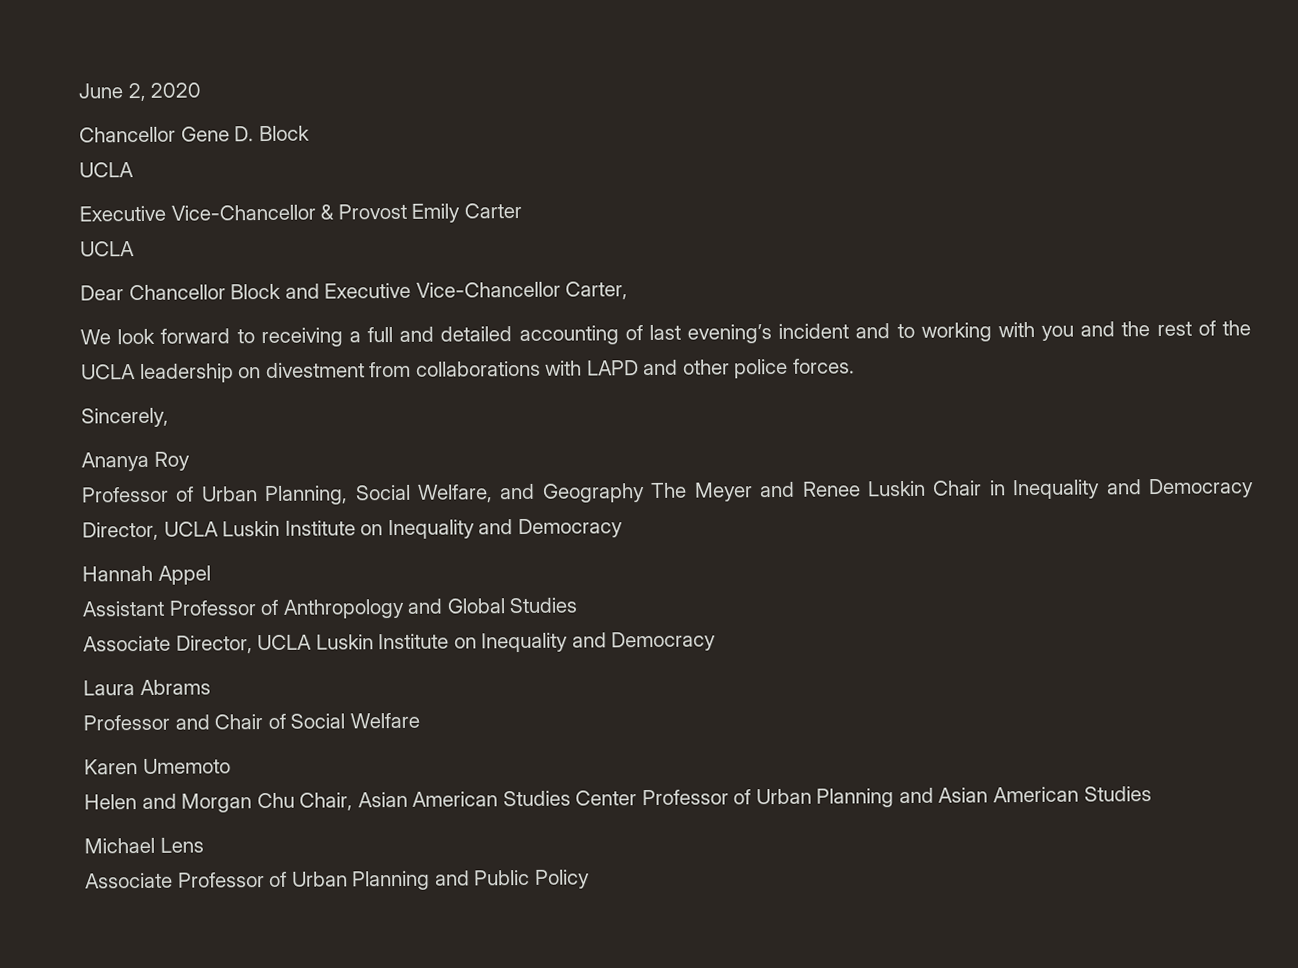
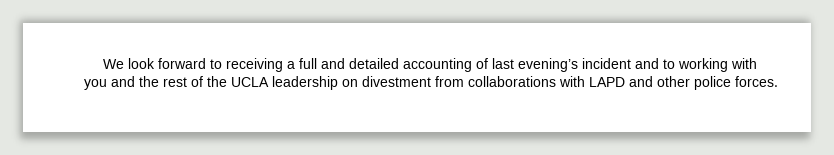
[78,82,202,102] [79,125,310,143] [79,162,134,178] [79,202,522,223] [80,241,135,257] [80,281,629,301] June 2, 2020 // Chancellor Gene D. Block // UCLA // Executive Vice-Chancellor & Provost Emily Carter // UCLA // Dear Chancellor Block and Executive Vice-Chancellor Carter, // -> (103, 64) none
[81,407,169,428] [81,451,190,472] [82,478,1254,506] [82,518,623,541] [82,565,211,585] [82,597,579,619] [83,631,717,654] [83,679,211,696] [83,712,420,731] [84,758,231,775] [84,786,1152,813] [84,837,204,854] [85,869,590,891] // Sincerely, // Ananya Roy // Professor of Urban Planning, Social Welfare, and Geography The Meyer and Renee Luskin Chair in Inequality and Democracy Director, UCLA Luskin Institute on Inequality and Democracy // Hannah Appel // Assistant Professor of Anthropology and Global Studies // Associate Director, UCLA Luskin Institute on Inequality and Democracy // Laura Abrams // Professor and Chair of Social Welfare // Karen Umemoto // Helen and Morgan Chu Chair, Asian American Studies Center Professor of Urban Planning and Asian American Studies // Michael Lens // Associate Professor of Urban Planning and Public Policy -> (778, 81) none

